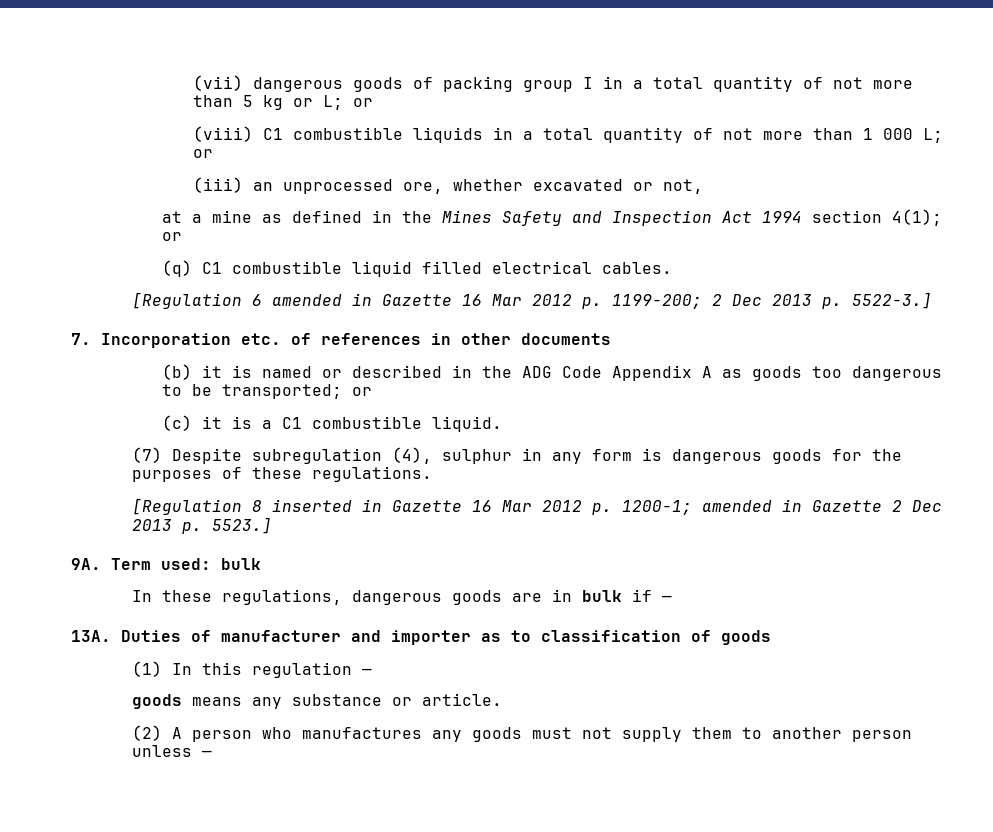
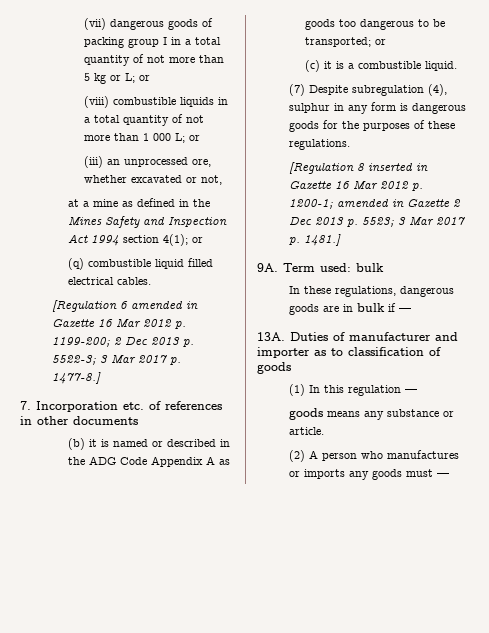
[262,128,283,140] C1 -> (109, 102) none
[202,262,223,274] C1 -> (85, 264) none
[851,292,932,309] 5522-3.] -> [52,355,182,365] [52,372,102,384] 5522-3; 3 Mar 2017 p. 1477-8.]
[282,417,303,429] C1 -> (355, 66) none
[211,517,272,534] 5523.] -> [362,217,467,227] [289,234,342,246] 5523; 3 Mar 2017 p. 1481.]
(422, 733) none -> [289,469,346,479] or imports
[581,727,912,742] [131,745,192,757] not supply them to another person unless -> (434, 473) none

